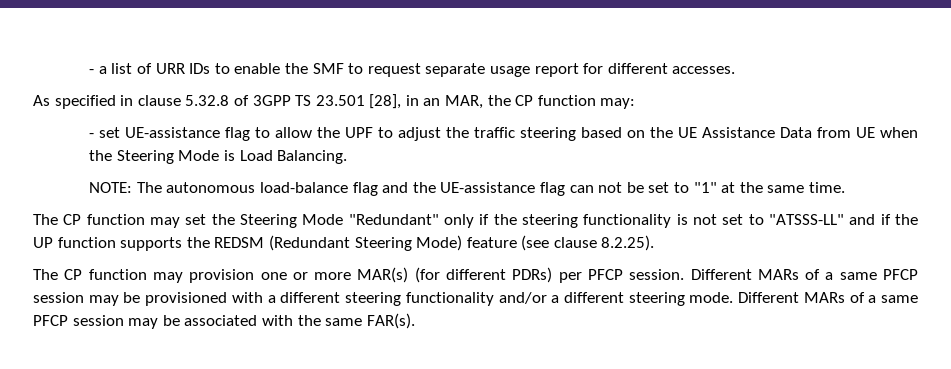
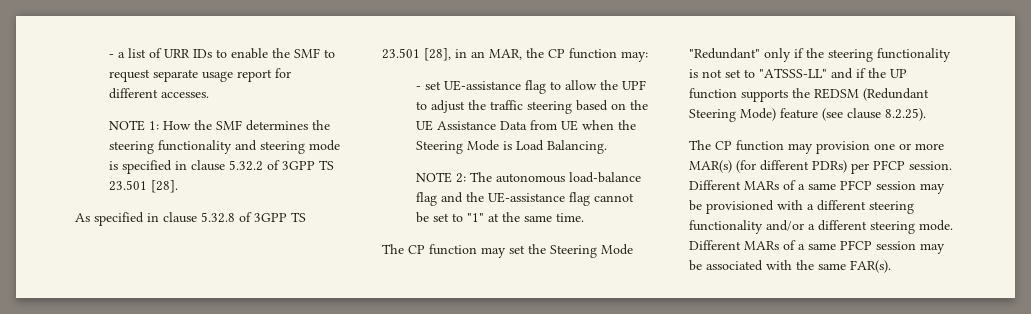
(736, 70) none -> [109,120,331,131] [109,140,341,154] [109,160,335,174] [109,180,179,193] // NOTE 1: How the SMF determines the steering functionality and steering mode is specified in clause 5.32.2 of 3GPP TS 23.501 [28].
[89,182,133,193] NOTE: -> [416,172,467,183] NOTE 2:
[569,182,623,193] can not -> [594,193,635,202] cannot

